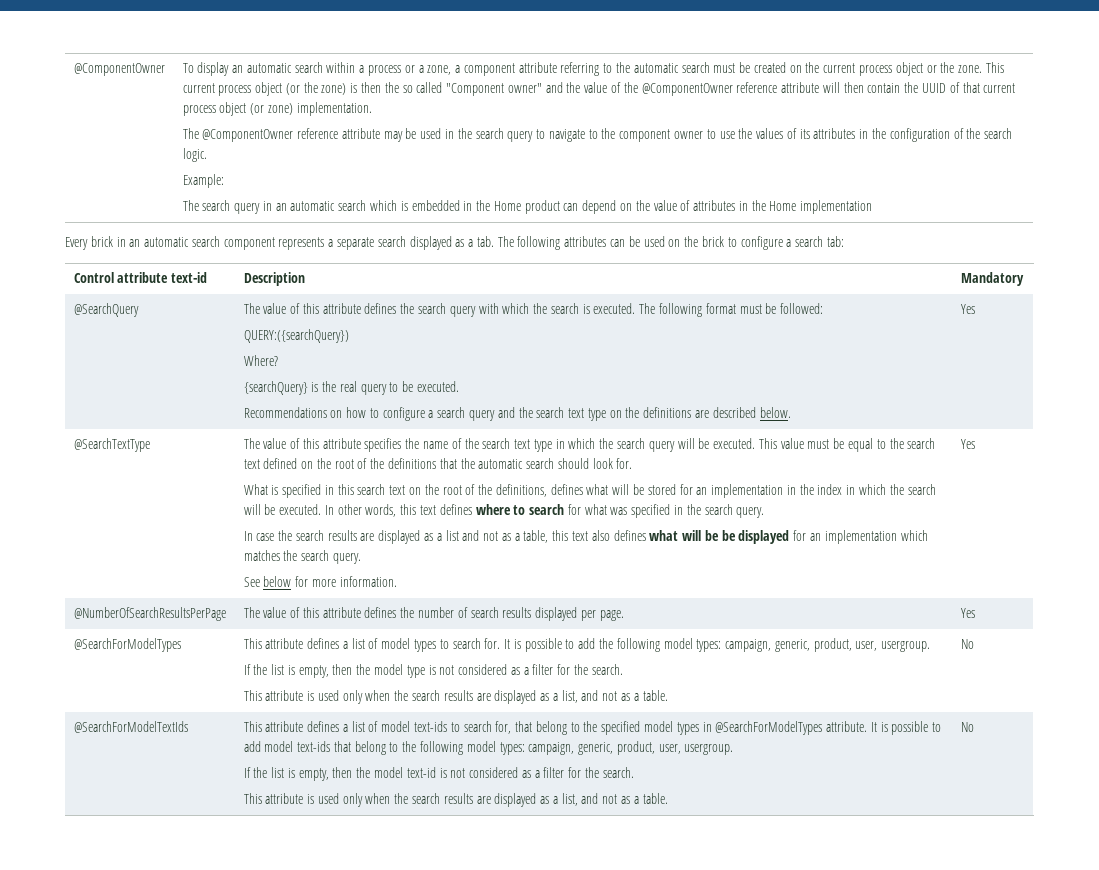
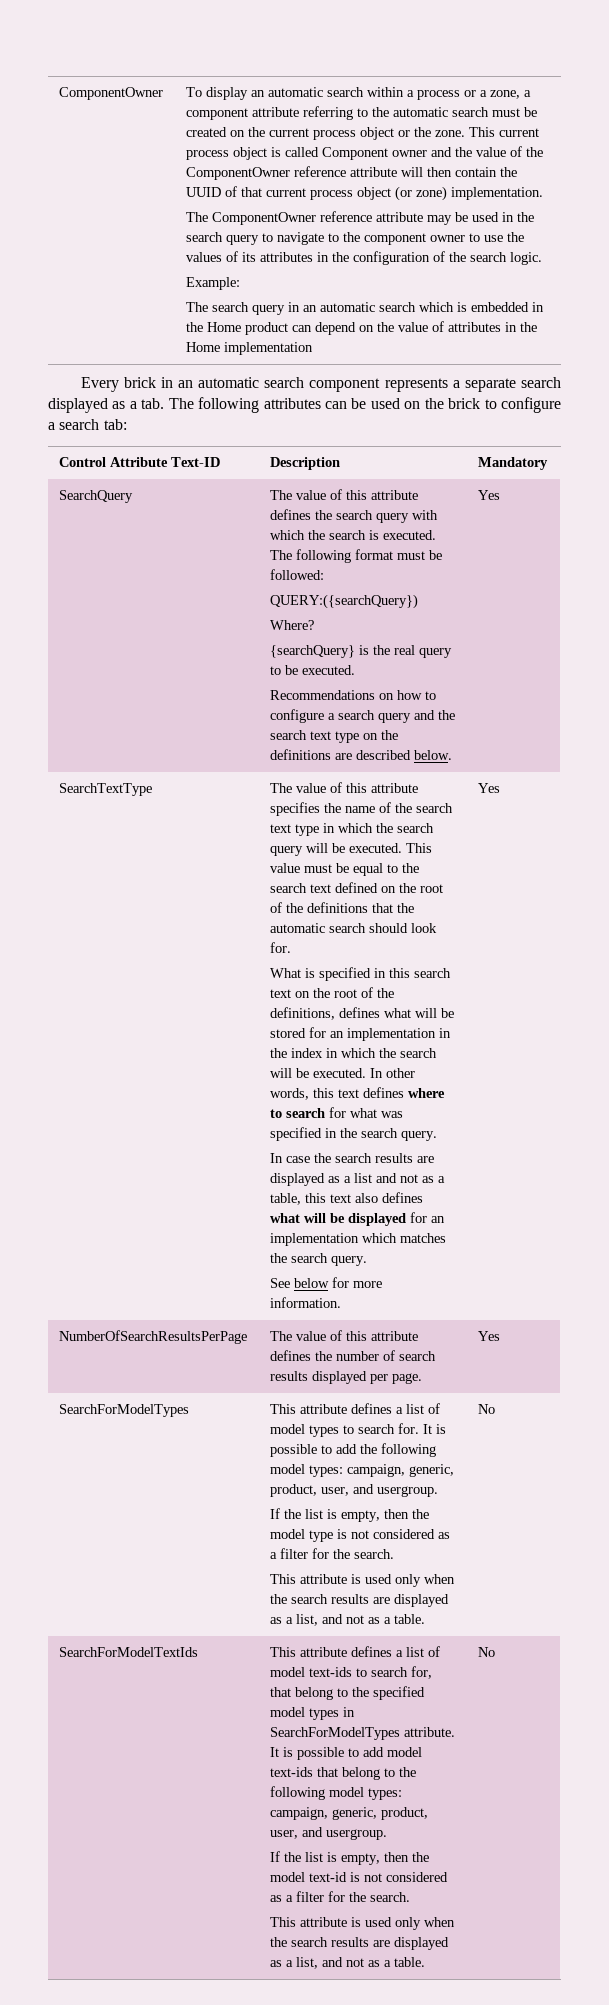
[73,63,165,76] @ComponentOwner -> [59,87,164,100] ComponentOwner
[285,82,542,96] (or the zone) is then the so called "Component owner" -> [271,147,428,160] is called Component owner
[641,83,733,96] @ComponentOwner -> [186,167,291,180] ComponentOwner
[202,129,294,142] @ComponentOwner -> [212,212,317,225] ComponentOwner
[117,272,208,283] attribute text-id -> [110,457,221,467] Attribute Text-ID
[73,303,139,317] @SearchQuery -> [59,490,134,503] SearchQuery
[73,438,150,452] @SearchTextType -> [59,783,153,796] SearchTextType
[721,530,736,541] be -> (346, 1218) none
[73,607,226,621] @NumberOfSearchResultsPerPage -> [59,1330,248,1344] NumberOfSearchResultsPerPage
[73,638,181,652] @SearchForModelTypes -> [59,1404,190,1417] SearchForModelTypes
(878, 646) none -> [353,1484,375,1494] and
[73,721,188,733] @SearchForModelTextIds -> [59,1647,199,1657] SearchForModelTextIds
[715,721,823,735] @SearchForModelTypes -> [270,1727,401,1740] SearchForModelTypes
(681, 749) none -> [302,1827,324,1837] and

